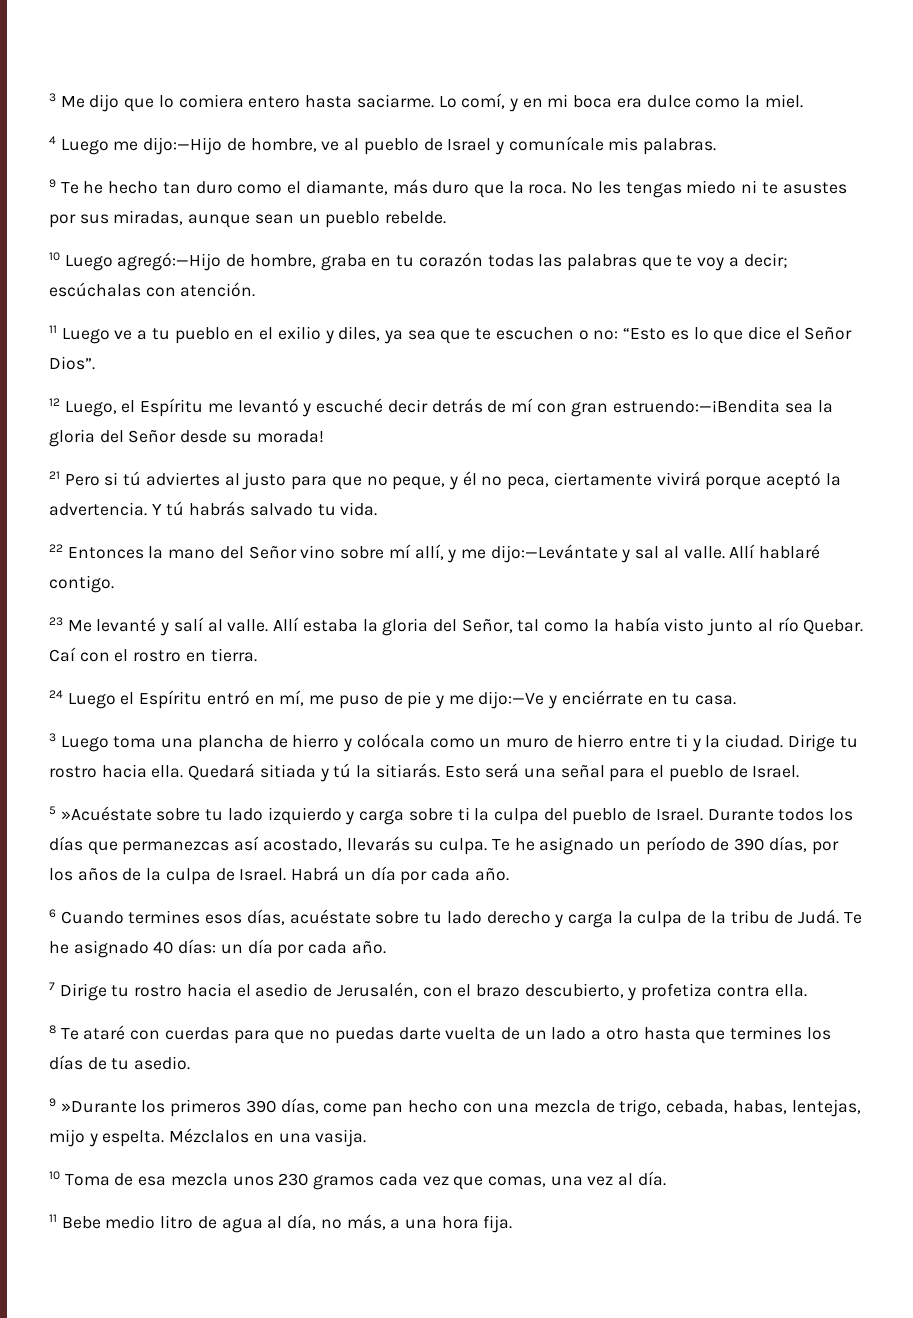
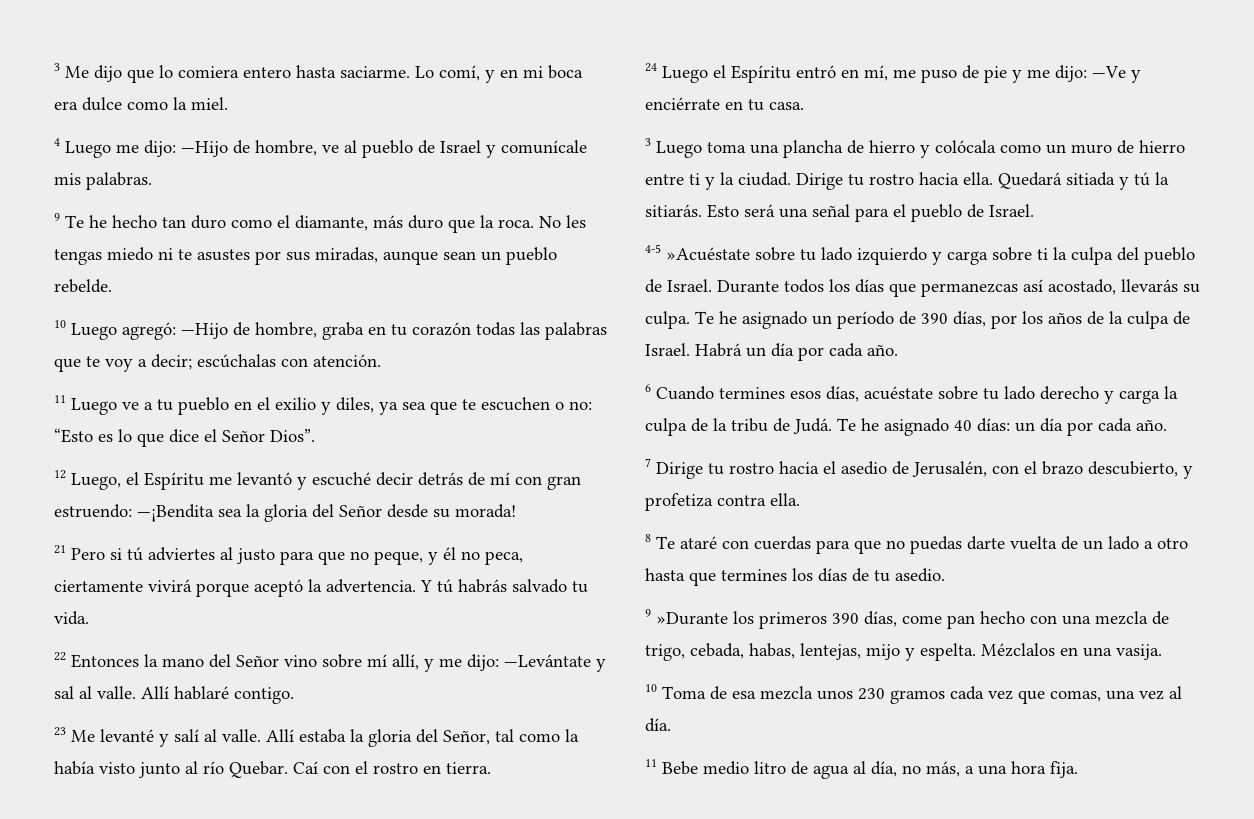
[143,137,223,155] dijo:—Hijo -> [144,140,228,157] dijo: —Hijo
[117,252,222,271] agregó:—Hijo -> [122,322,228,340] agregó: —Hijo
[613,399,781,413] estruendo:—¡Bendita -> [54,504,214,522] estruendo: —¡Bendita
[490,544,618,563] dijo:—Levántate -> [467,654,591,671] dijo: —Levántate
[478,691,545,709] dijo:—Ve -> [1055,65,1126,82] dijo: —Ve
[49,806,56,815] 5 -> [645,244,661,253] 4-5

